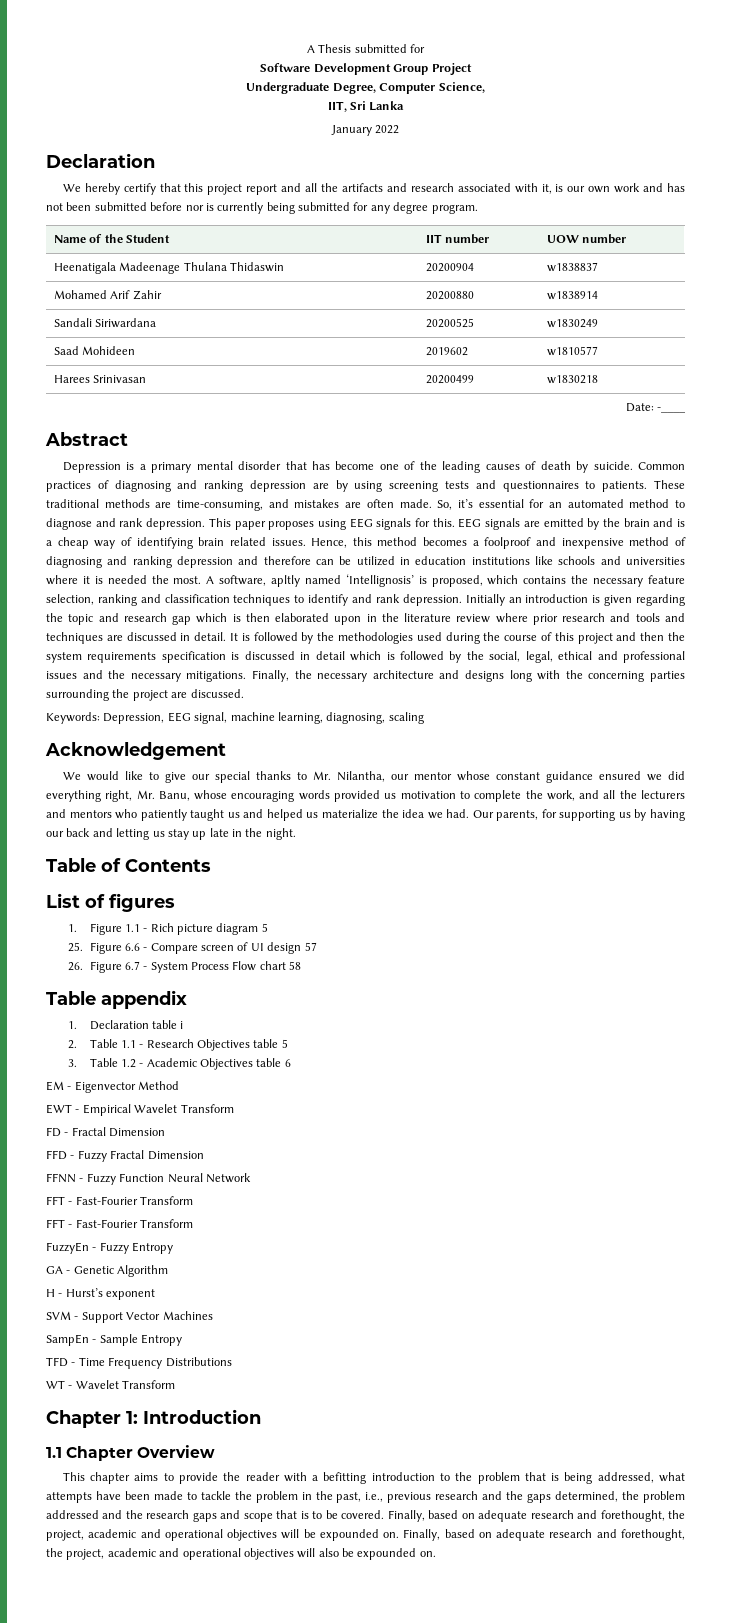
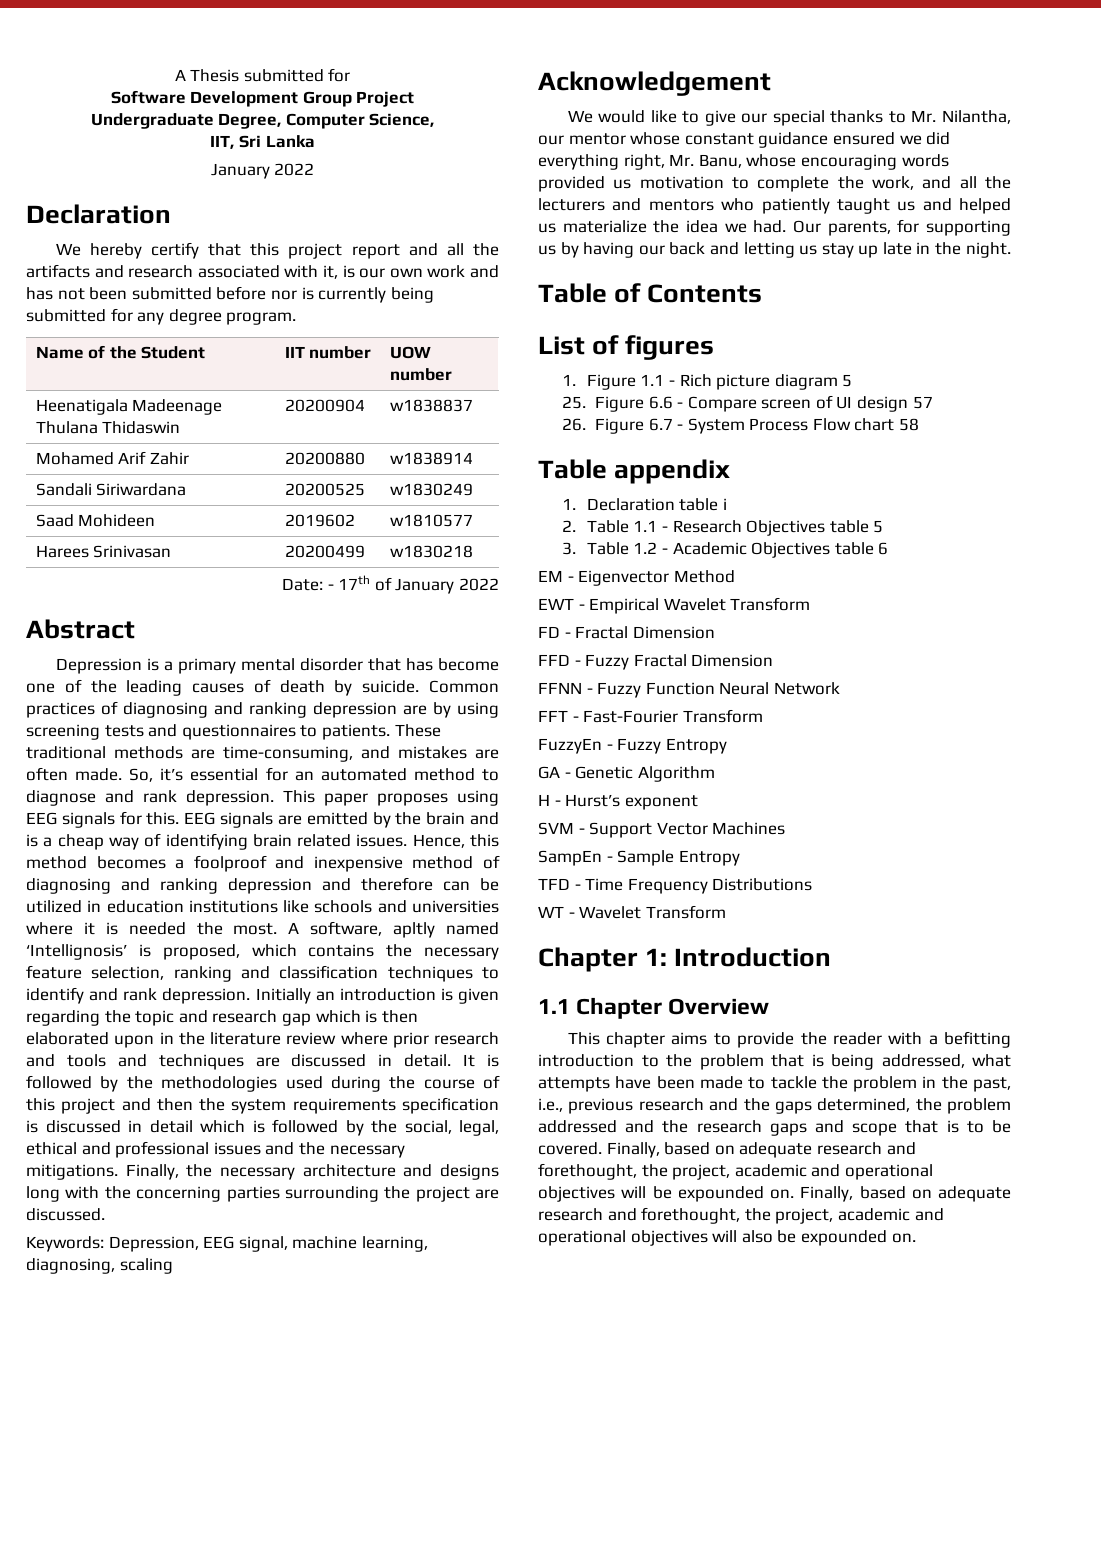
[657,407,686,413] -____ -> [327,575,499,594] - 17th of January 2022
[46,1219,194,1228] // FFT - Fast-Fourier Transform -> (763, 716) none

